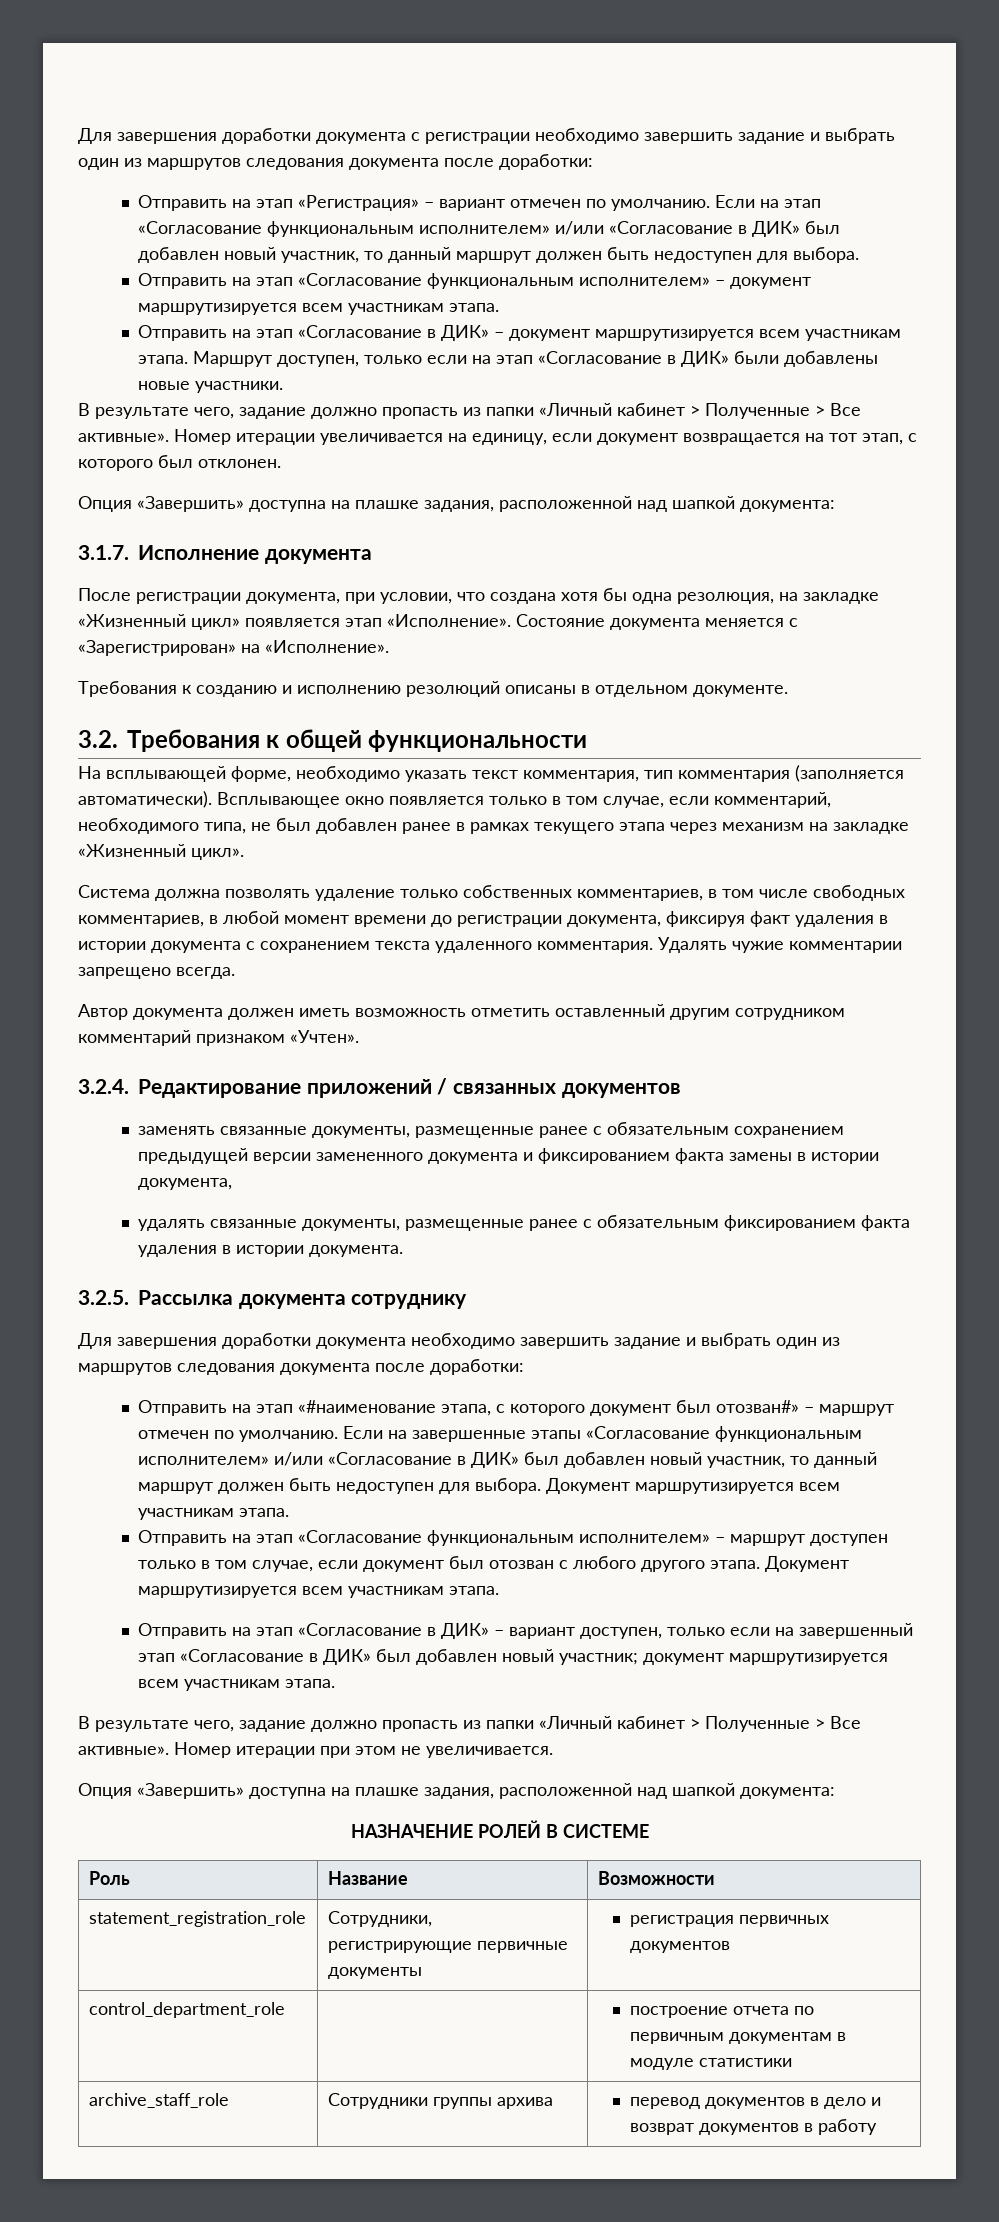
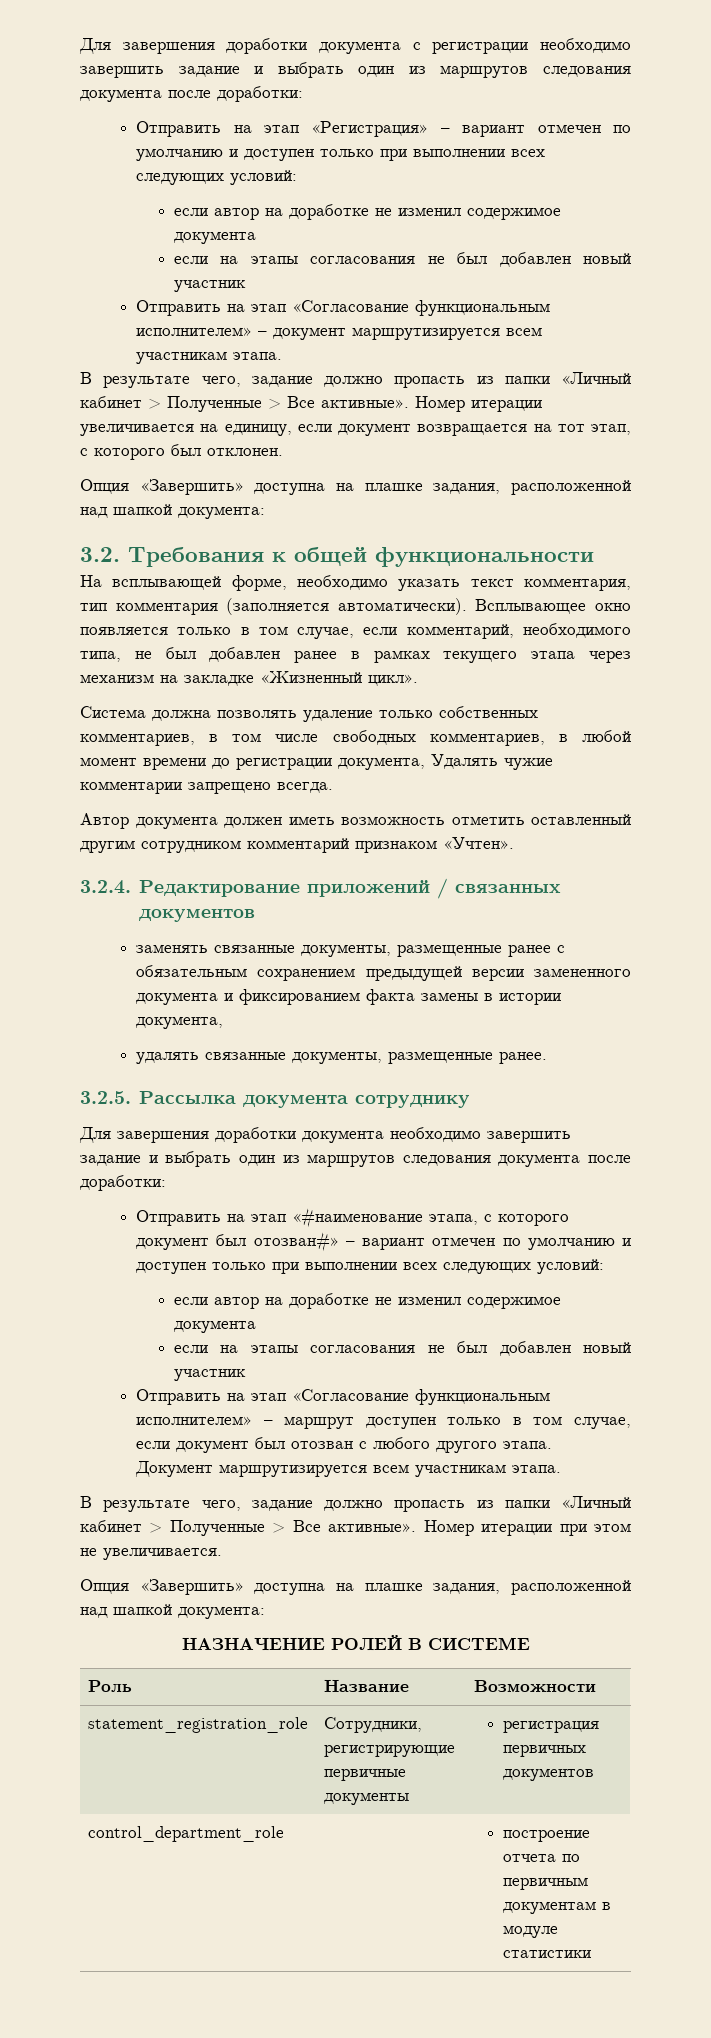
[611,195,822,211] [138,221,841,237] [138,247,860,263] умолчанию. Если на этап «Согласование функциональным исполнителем» и/или «Согласование в ДИК» был добавлен новый участник, то данный маршрут должен быть недоступен для выбора. -> [136,148,546,161] [136,170,298,185] [174,204,562,220] [174,231,257,244] [174,252,631,267] [174,280,247,292] умолчанию и доступен только при выполнении всех следующих условий: // если автор на доработке не изменил содержимое документа // если на этапы согласования не был добавлен новый участник
[138,325,902,341] [138,351,879,367] [138,381,284,393] // Отправить на этап «Согласование в ДИК» – документ маршрутизируется всем участникам этапа. Маршрут доступен, только если на этап «Согласование в ДИК» были добавлены новые участники. -> (283, 356) none
[78,545,372,564] [78,588,879,604] [78,614,798,630] [78,640,389,656] [78,681,788,697] // 3.1.7. Исполнение документа // После регистрации документа, при условии, что создана хотя бы одна резолюция, на закладке «Жизненный цикл» появляется этап «Исполнение». Состояние документа меняется с «Зарегистрирован» на «Исполнение». // Требования к созданию и исполнению резолюций описаны в отдельном документе. -> (265, 512) none
[666,911,888,927] [78,941,653,953] фиксируя факт удаления в истории документа с сохранением текста удаленного комментария. -> (425, 763) none
[529,1215,911,1231] [138,1245,404,1257] ранее с обязательным фиксированием факта удаления в истории документа. -> [499,1052,548,1064] ранее.
[819,1404,895,1416] [138,1426,863,1442] [138,1452,878,1468] [138,1478,841,1494] [138,1508,290,1520] маршрут отмечен по умолчанию. Если на завершенные этапы «Согласование функциональным исполнителем» и/или «Согласование в ДИК» был добавлен новый участник, то данный маршрут должен быть недоступен для выбора. Документ маршрутизируется всем участникам этапа. -> [362,1237,631,1250] [136,1259,605,1274] [174,1293,562,1309] [174,1320,257,1333] [174,1341,631,1356] [174,1369,247,1381] вариант отмечен по умолчанию и доступен только при выполнении всех следующих условий: // если автор на доработке не изменил содержимое документа // если на этапы согласования не был добавлен новый участник
[138,1623,914,1639] [138,1649,889,1665] [138,1679,336,1691] // Отправить на этап «Согласование в ДИК» – вариант доступен, только если на завершенный этап «Согласование в ДИК» был добавлен новый участник; документ маршрутизируется всем участникам этапа. -> (562, 1469) none
[88,2093,229,2108] [327,2093,553,2109] [629,2097,881,2109] [629,2119,877,2135] // archive_staff_role | Сотрудники группы архива | перевод документов в дело и возврат документов в работу -> (592, 1954) none

